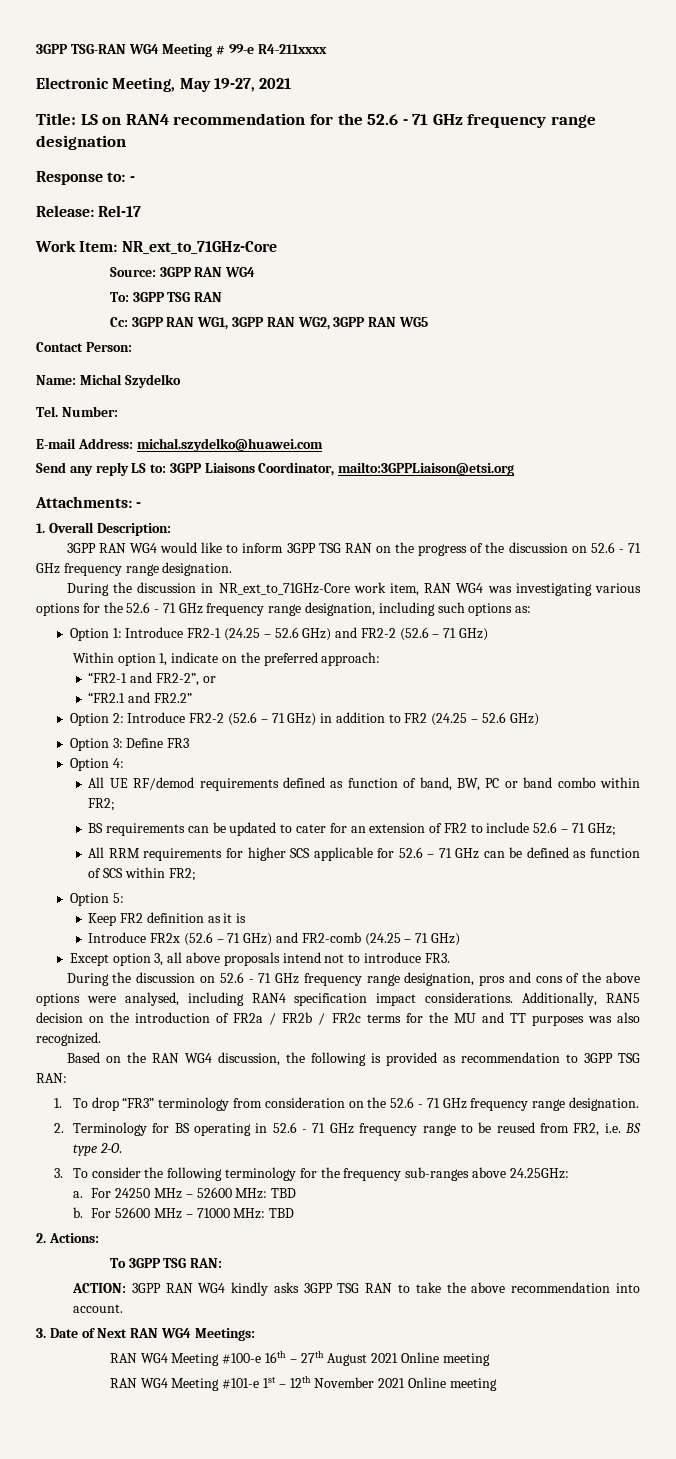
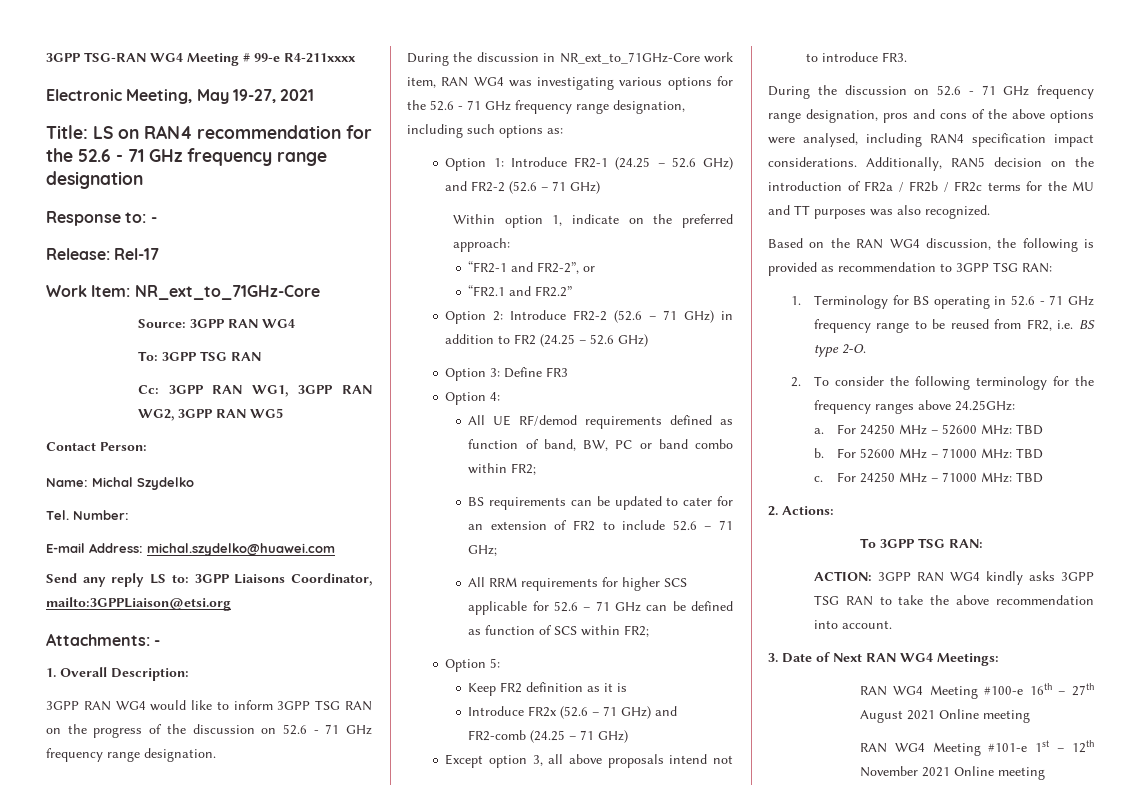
[72,1097,639,1111] [54,1123,65,1133] To drop “FR3” terminology from consideration on the 52.6 - 71 GHz frequency range designation. // 2. -> (801, 300) none
[54,1168,64,1178] 3. -> [790,377,801,387] 2.
[405,1167,470,1181] sub-ranges -> [874,403,914,414] ranges
(295, 1213) none -> [813,472,1043,483] // c. For 24250 MHz – 71000 MHz: TBD

